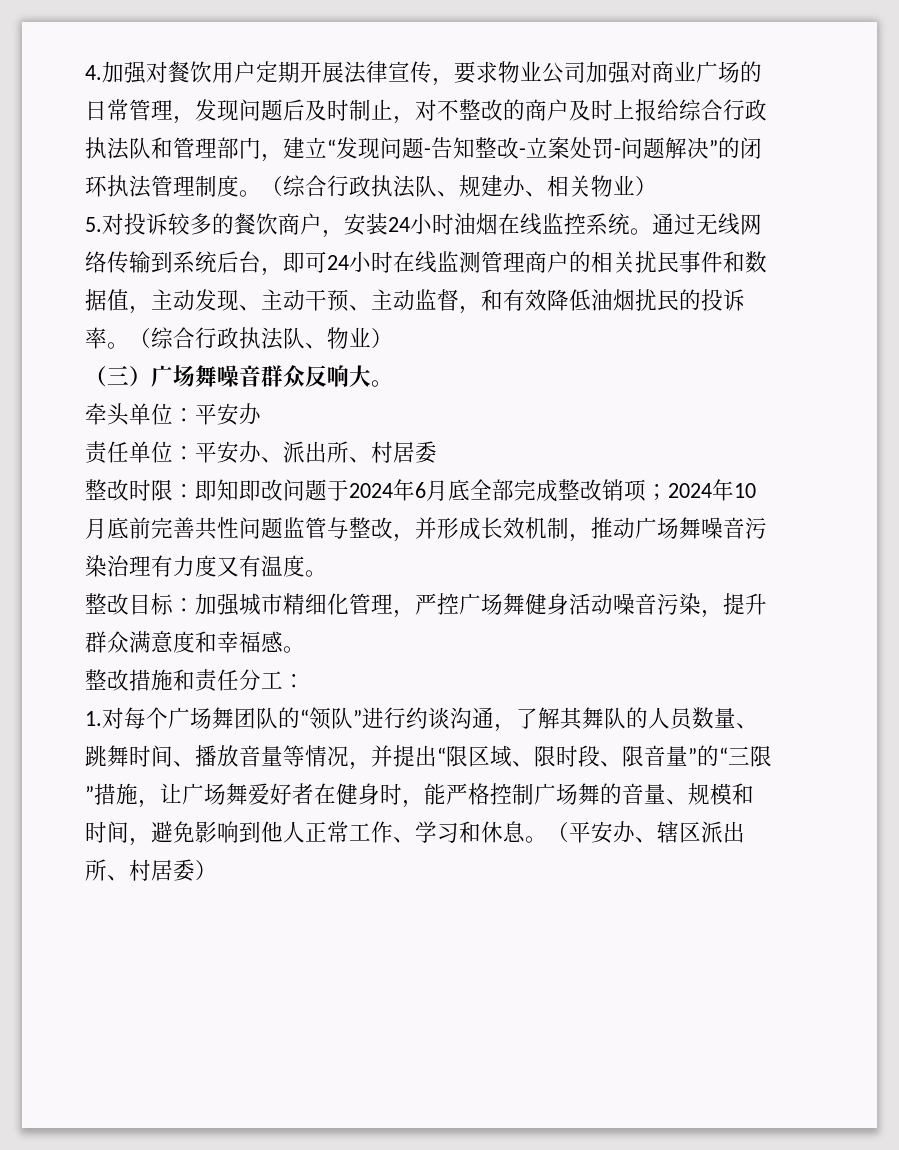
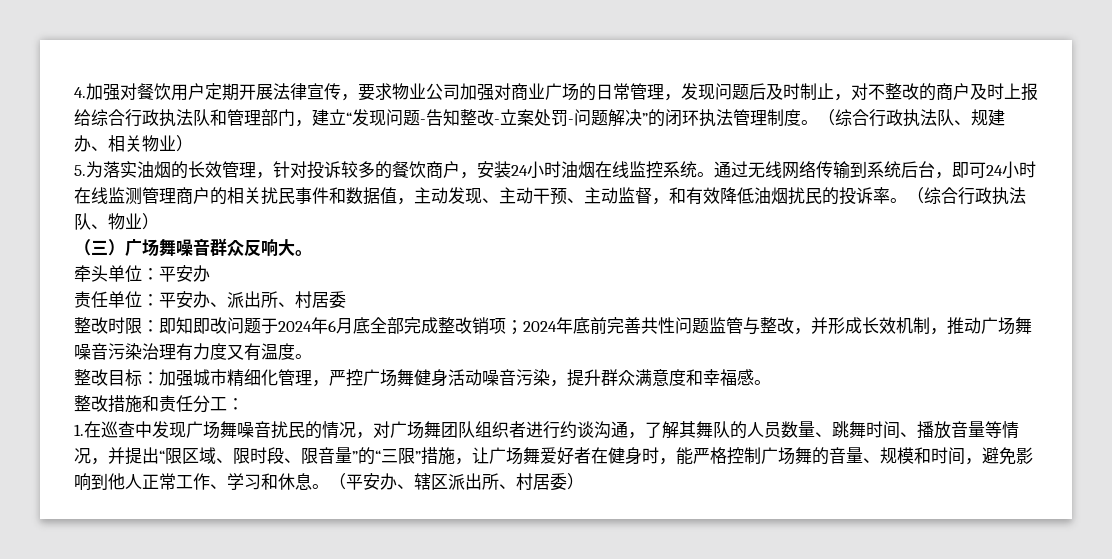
(102, 224) none -> [86,161,290,179] 为落实油烟的长效管理，针
[734,483,756,498] [85,518,107,539] 10月 -> (573, 325) none
[102,707,362,730] 对每个广场舞团队的“领队” -> [84,421,526,439] 在巡查中发现广场舞噪音扰民的情况，对广场舞团队组织者

